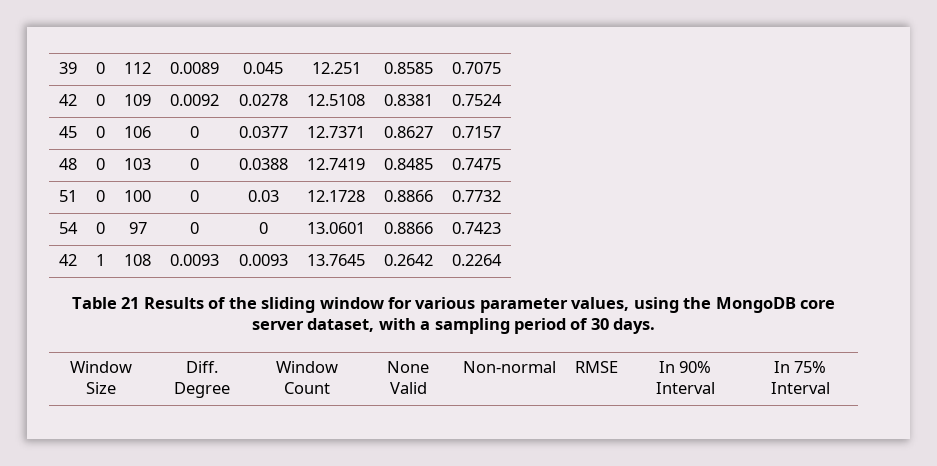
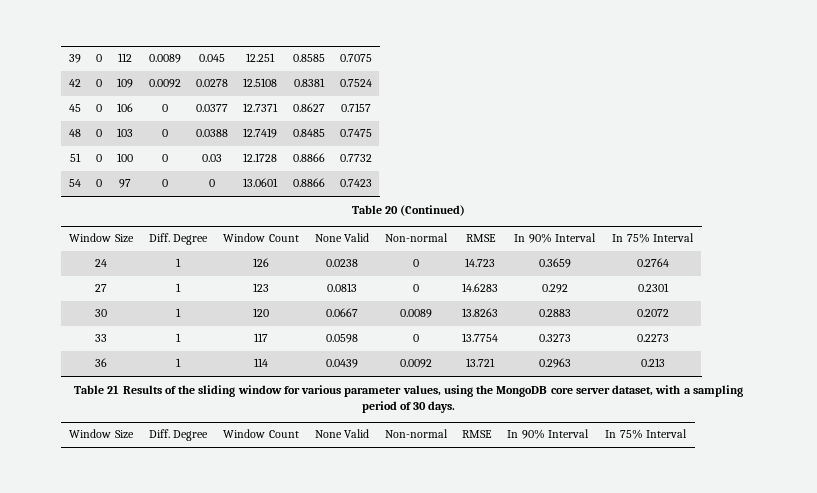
[59,254,77,266] [96,254,105,266] [124,254,151,266] [170,254,219,266] [238,254,288,266] [307,254,365,266] [384,254,433,266] [452,254,502,266] // 42 | 1 | 108 | 0.0093 | 0.0093 | 13.7645 | 0.2642 | 0.2264 -> [351,205,466,216] [69,233,134,243] [148,233,209,245] [223,233,299,242] [314,233,370,242] [385,233,448,242] [465,234,496,242] [514,233,596,243] [612,233,694,243] [95,259,107,267] [176,258,181,267] [253,258,269,267] [326,259,358,267] [413,259,419,267] [465,258,495,267] [538,258,571,268] [636,258,669,267] [95,284,107,292] [176,283,181,292] [253,283,269,292] [327,283,357,292] [413,284,419,292] [462,283,498,292] [541,284,568,293] [637,283,669,292] [95,309,107,317] [176,308,181,317] [253,308,269,317] [326,308,358,317] [400,309,432,318] [462,308,498,317] [538,309,571,317] [636,309,669,317] [95,334,107,342] [176,333,181,342] [254,333,268,342] [326,334,358,343] [413,334,419,342] [462,333,498,342] [538,334,571,342] [636,334,669,342] [95,358,107,367] [176,358,181,367] [254,358,268,367] [326,359,358,368] [400,359,432,368] [466,358,495,367] [538,358,571,368] [640,358,665,367] // Table 20 (Continued) // Window Size | Diff. Degree | Window Count | None Valid | Non-normal | RMSE | In 90% Interval | In 75% Interval // 24 | 1 | 126 | 0.0238 | 0 | 14.723 | 0.3659 | 0.2764 // 27 | 1 | 123 | 0.0813 | 0 | 14.6283 | 0.292 | 0.2301 // 30 | 1 | 120 | 0.0667 | 0.0089 | 13.8263 | 0.2883 | 0.2072 // 33 | 1 | 117 | 0.0598 | 0 | 13.7754 | 0.3273 | 0.2273 // 36 | 1 | 114 | 0.0439 | 0.0092 | 13.721 | 0.2963 | 0.213

